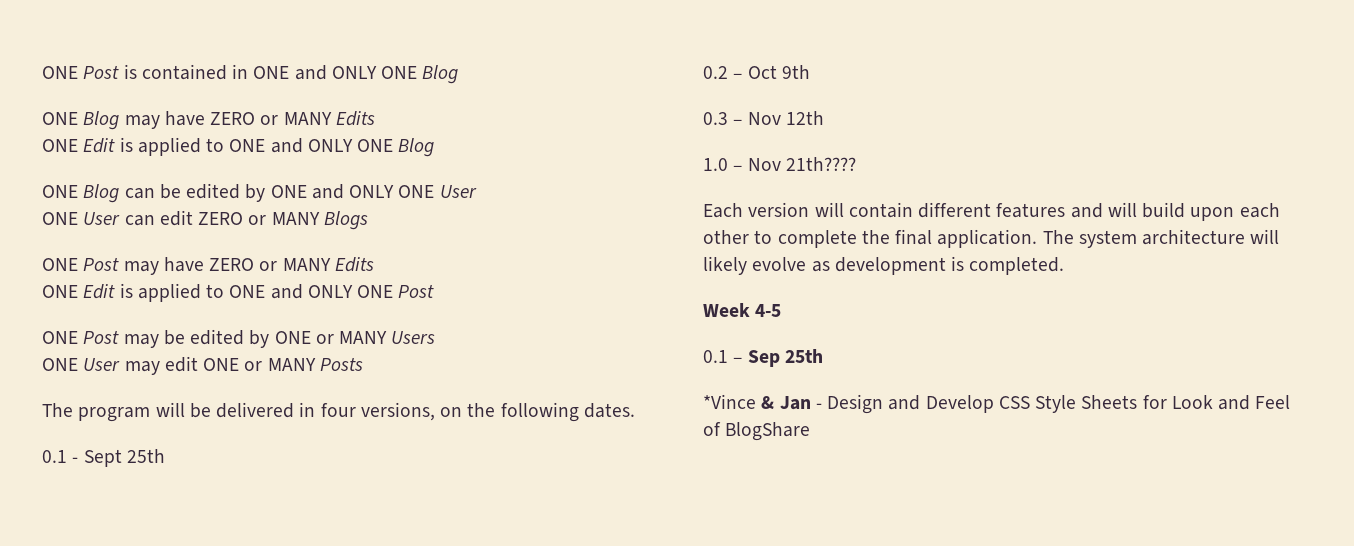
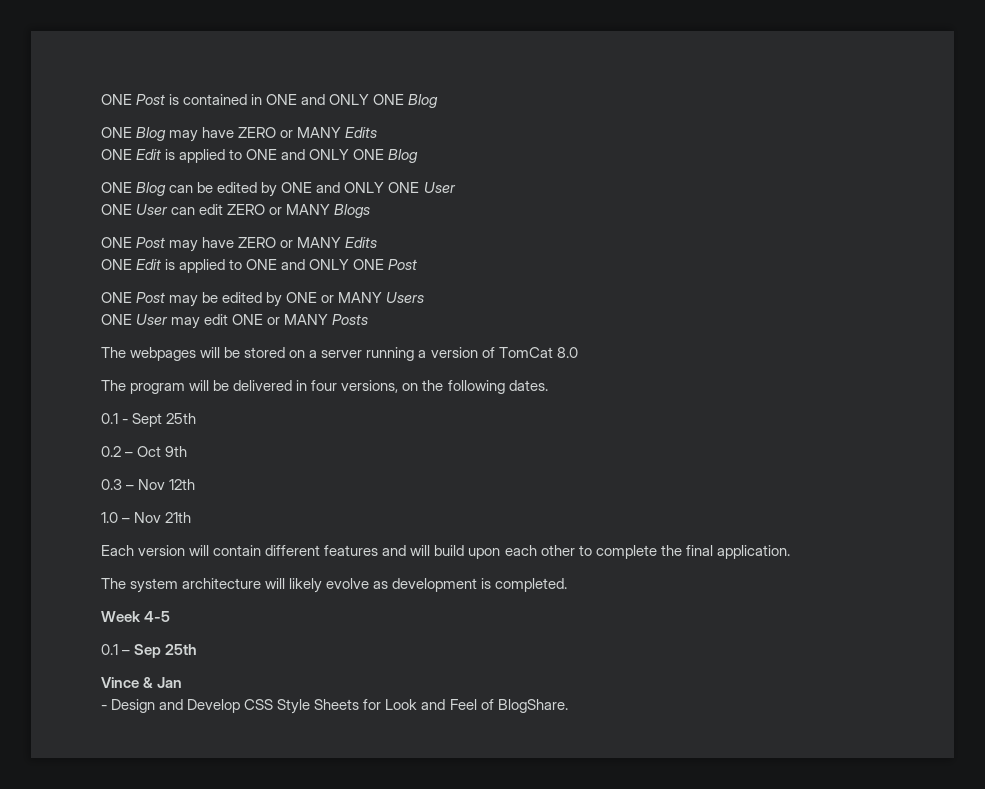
(363, 364) none -> [101,347,578,361] // The webpages will be stored on a server running a version of TomCat 8.0
[785,157,856,171] 21th???? -> [165,512,192,523] 21th
(1038, 238) none -> (790, 552) //
[703,394,756,409] *Vince -> [101,677,139,688] Vince
(811, 403) none -> (183, 682) //
[725,422,811,441] BlogShare -> [497,699,568,713] BlogShare.

